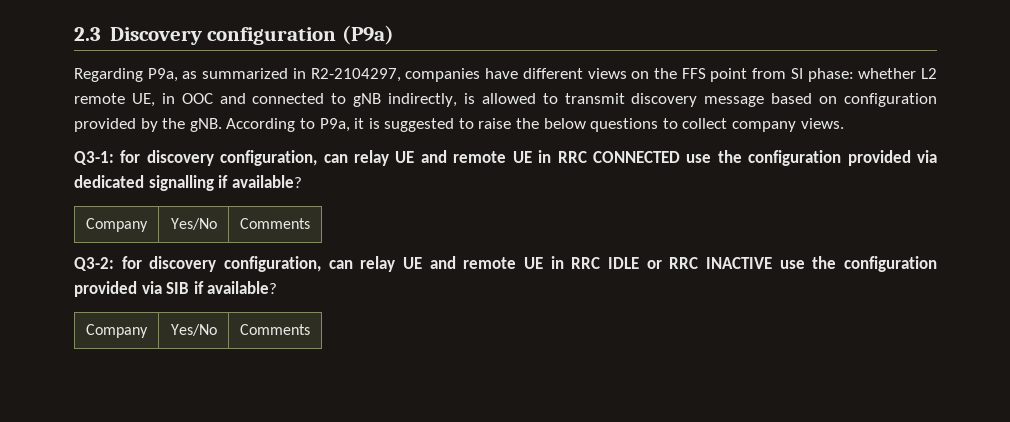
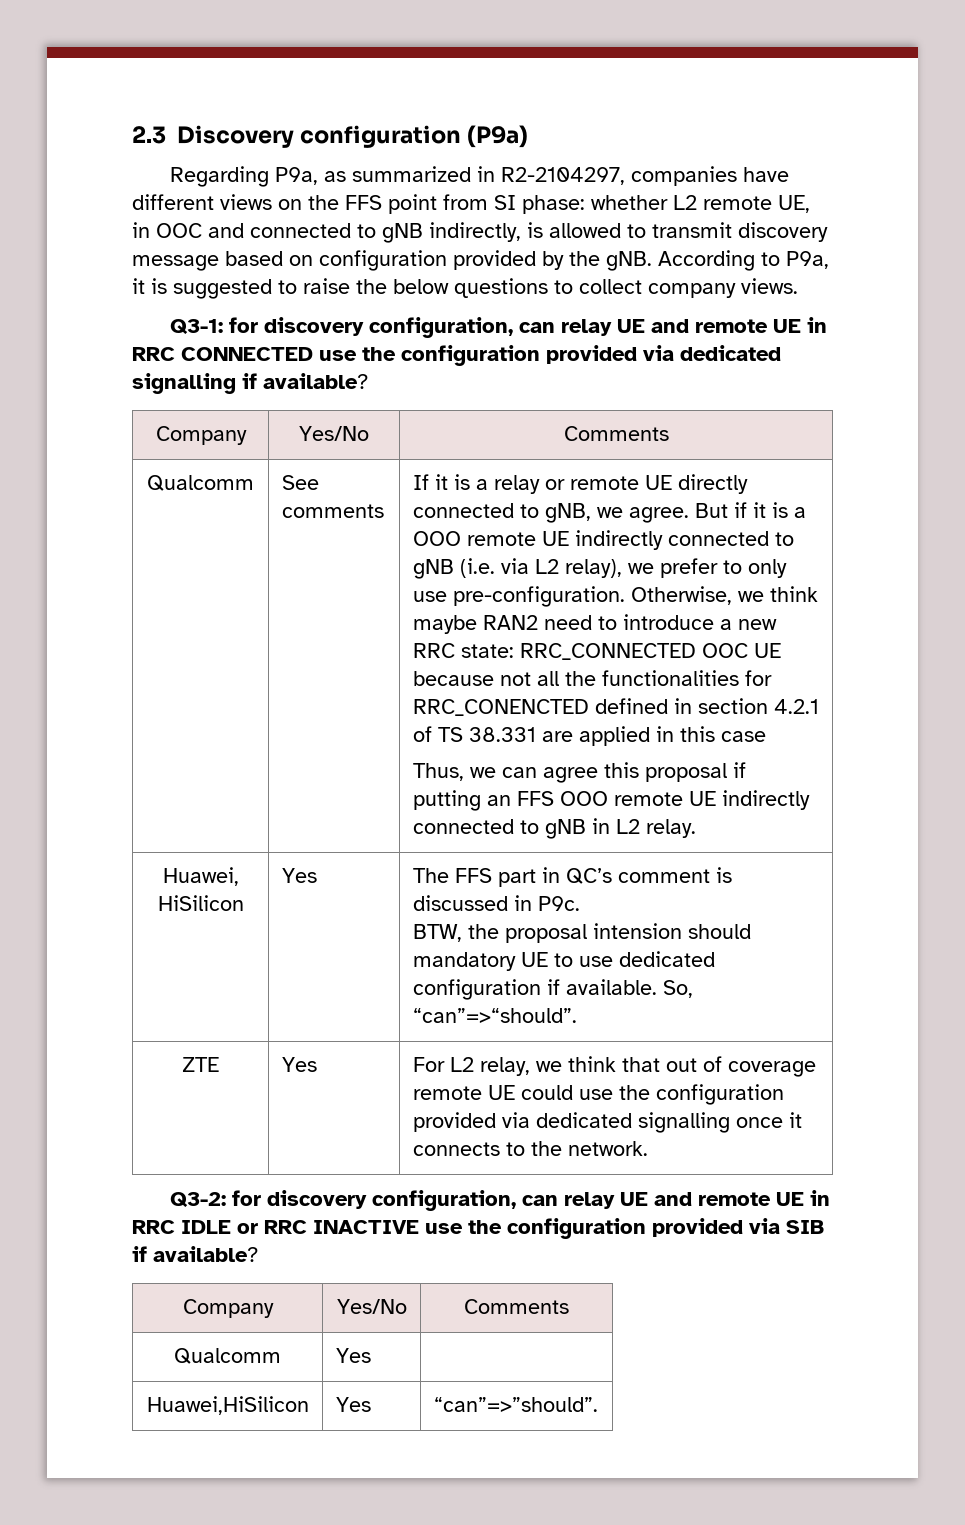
(310, 223) none -> [147,475,254,491] [281,475,319,490] [281,504,384,518] [412,474,748,494] [412,502,806,523] [412,530,794,550] [412,558,787,579] [412,586,818,607] [412,614,777,634] [412,643,781,660] [412,670,772,686] [412,698,819,716] [412,726,766,746] [412,762,746,783] [412,790,810,811] [412,818,696,839] [162,867,239,886] [157,895,244,911] [281,868,317,883] [412,867,732,887] [412,895,580,911] [412,923,751,943] [412,951,715,971] [412,979,693,1000] [412,1008,577,1023] [182,1057,219,1072] [281,1057,317,1072] [412,1056,816,1077] [412,1084,784,1105] [412,1112,802,1133] [412,1141,648,1156] // Qualcomm | See comments | If it is a relay or remote UE directly connected to gNB, we agree. But if it is a OOO remote UE indirectly connected to gNB (i.e. via L2 relay), we prefer to only use pre-configuration. Otherwise, we think maybe RAN2 need to introduce a new RRC state: RRC_CONNECTED OOC UE because not all the functionalities for RRC_CONENCTED defined in section 4.2.1 of TS 38.331 are applied in this case // Thus, we can agree this proposal if putting an FFS OOO remote UE indirectly connected to gNB in L2 relay. // Huawei, HiSilicon | Yes | The FFS part in QC’s comment is discussed in P9c. // BTW, the proposal intension should mandatory UE to use dedicated configuration if available. So, “can”=>“should”. // ZTE | Yes | For L2 relay, we think that out of coverage remote UE could use the configuration provided via dedicated signalling once it connects to the network.
(310, 329) none -> [174,1348,281,1364] [335,1348,371,1363] [146,1396,309,1415] [335,1397,371,1412] [433,1397,598,1412] // Qualcomm | Yes | // Huawei,HiSilicon | Yes | “can”=>”should”.

